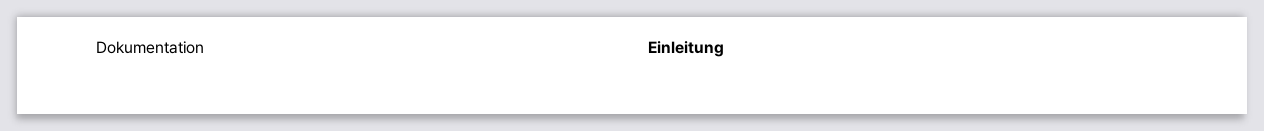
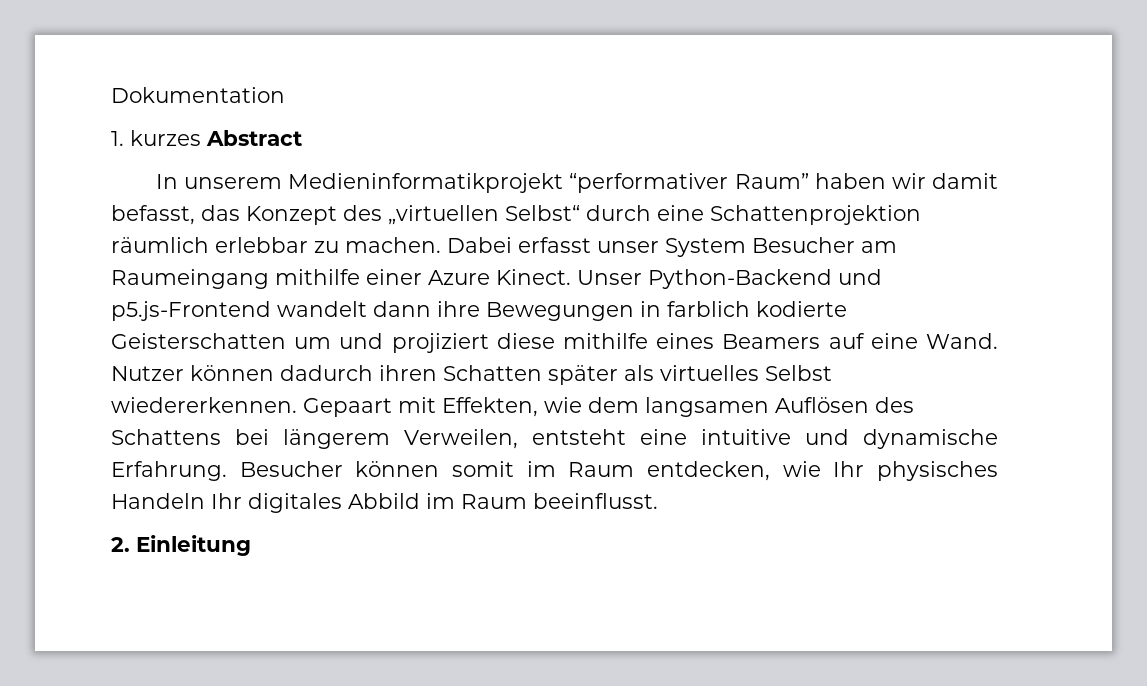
(204, 47) none -> [111,130,302,146] [156,173,999,193] [111,205,921,225] [111,237,897,257] [111,269,882,289] [111,301,847,321] [111,333,999,353] [111,365,832,385] [111,397,914,417] [111,429,998,449] [111,461,998,481] [111,493,658,513] [111,537,130,552] 1. kurzes Abstract // In unserem Medieninformatikprojekt “performativer Raum” haben wir damit befasst, das Konzept des „virtuellen Selbst“ durch eine Schattenprojektion räumlich erlebbar zu machen. Dabei erfasst unser System Besucher am Raumeingang mithilfe einer Azure Kinect. Unser Python-Backend und p5.js-Frontend wandelt dann ihre Bewegungen in farblich kodierte Geisterschatten um und projiziert diese mithilfe eines Beamers auf eine Wand. Nutzer können dadurch ihren Schatten später als virtuelles Selbst wiedererkennen. Gepaart mit Effekten, wie dem langsamen Auflösen des Schattens bei längerem Verweilen, entsteht eine intuitive und dynamische Erfahrung. Besucher können somit im Raum entdecken, wie Ihr physisches Handeln Ihr digitales Abbild im Raum beeinflusst. // 2.

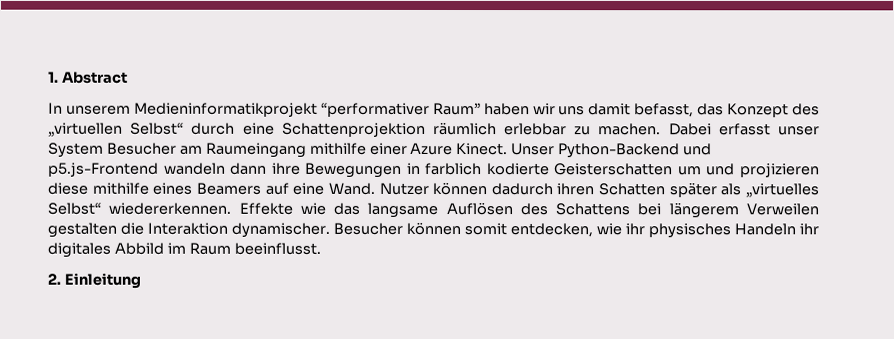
[111,87,285,103] [111,130,201,146] Dokumentation // 1. kurzes -> [48,71,59,83] 1.
(926, 181) none -> [558,106,586,116] uns
[277,301,367,317] wandelt -> [162,162,226,175] wandeln
[391,333,489,353] projiziert -> [739,163,820,178] projizieren
[660,365,832,381] [111,397,769,417] virtuelles Selbst wiedererkennen. Gepaart mit Effekten, wie dem langsamen -> [744,183,819,198] [47,202,439,218] „virtuelles Selbst“ wiedererkennen. Effekte wie das langsame
[404,429,998,449] [111,461,227,481] Verweilen, entsteht eine intuitive und dynamische Erfahrung. -> [745,203,819,216] [47,222,330,238] Verweilen gestalten die Interaktion dynamischer.
[526,461,635,477] im Raum -> (507, 229) none
[833,461,865,477] Ihr -> [625,223,645,235] ihr
[211,493,242,509] Ihr -> [799,223,819,235] ihr

